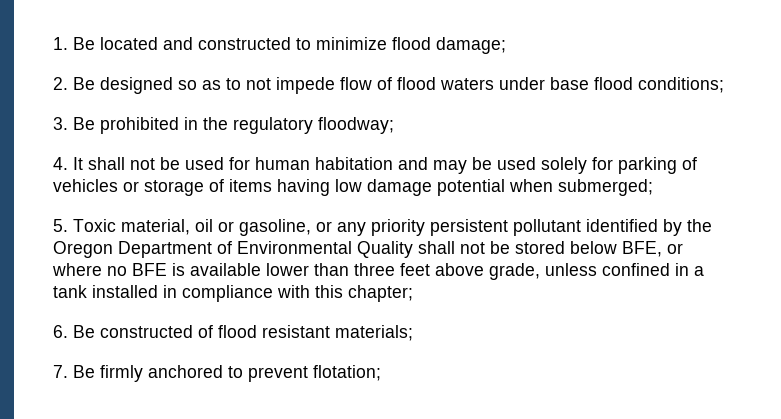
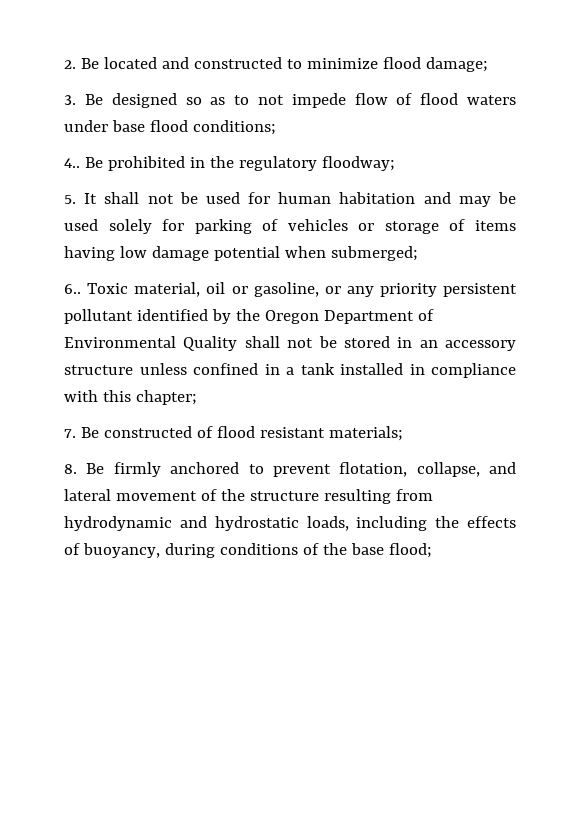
[52,37,68,50] 1. -> [64,60,77,69] 2.
[52,77,68,90] 2. -> [64,95,77,105] 3.
[52,117,68,130] 3. -> [64,158,81,168] 4..
[52,157,68,170] 4. -> [64,195,77,204] 5.
[52,219,68,232] 5. -> [64,284,82,294] 6..
[569,241,683,257] [51,263,540,280] below BFE, or where no BFE is available lower than three feet above grade, -> [397,337,516,351] [64,365,134,375] in an accessory structure
[52,325,68,338] 6. -> [64,429,77,438] 7.
[52,365,68,378] 7. -> [64,464,78,474] 8.
[312,365,381,381] flotation; -> [339,462,516,477] [64,489,434,504] [64,516,516,531] [64,543,433,558] flotation, collapse, and lateral movement of the structure resulting from hydrodynamic and hydrostatic loads, including the effects of buoyancy, during conditions of the base flood;

